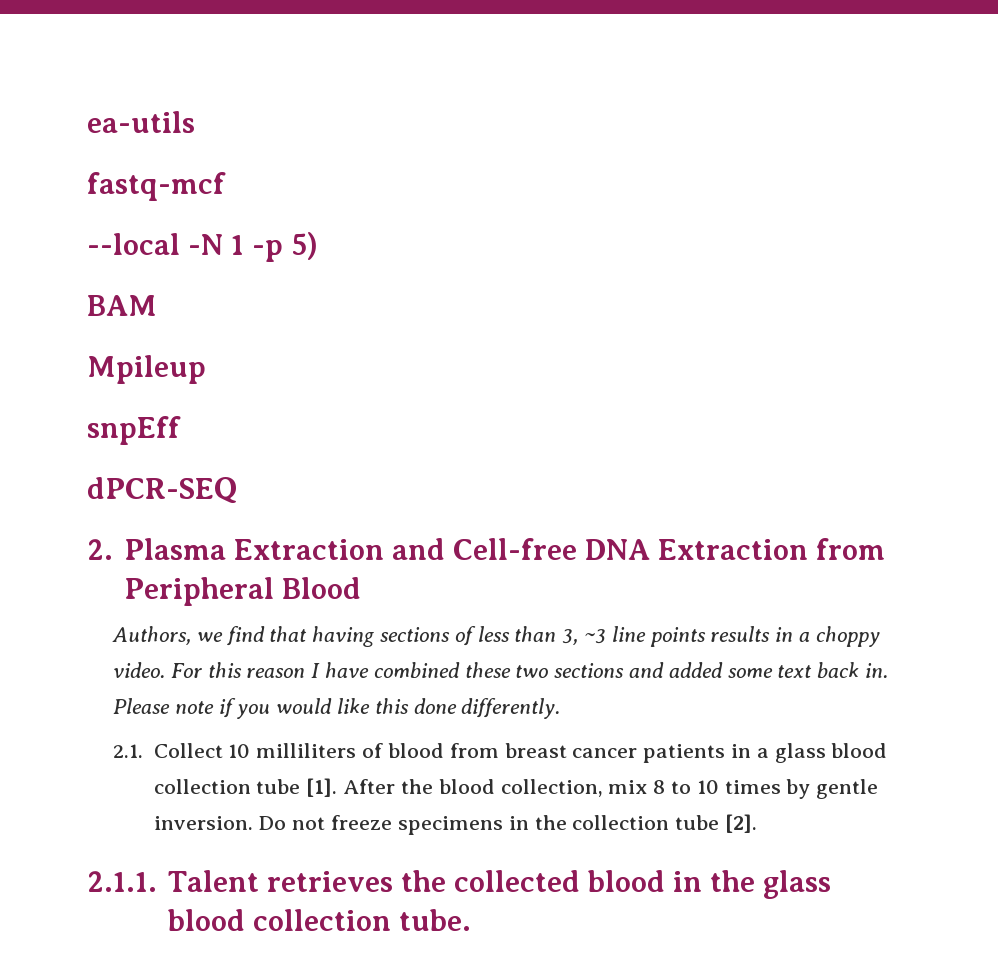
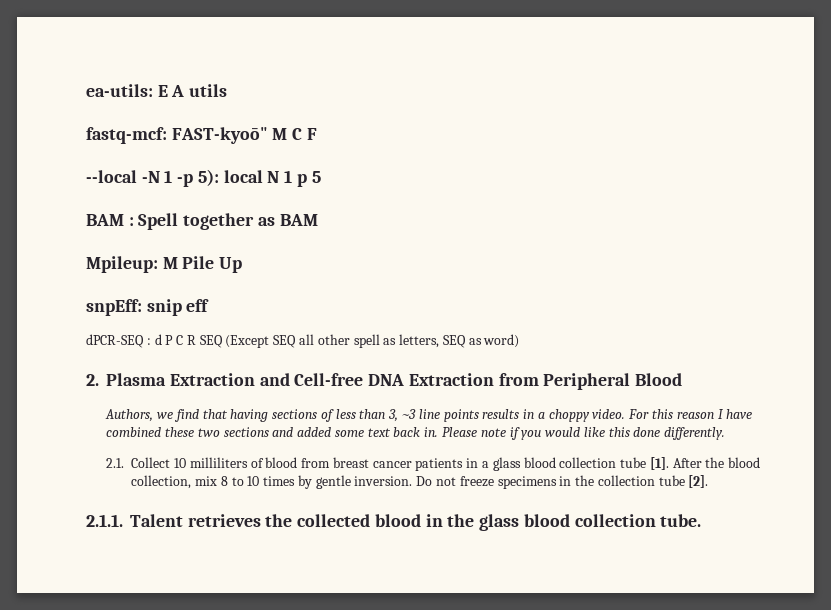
[87,111,195,133] [87,172,226,201] [87,232,319,262] [87,295,157,316] [87,355,206,384] [87,416,181,445] [87,477,237,504] ea-utils // fastq-mcf // --local -N 1 -p 5) // BAM // Mpileup // snpEff // dPCR-SEQ -> [86,84,228,97] [86,127,317,144] [86,169,321,187] [86,213,318,230] [86,256,243,273] [86,299,210,316] [86,334,520,348] ea-utils: E A utils // fastq-mcf: FAST-kyoō" M C F // --local -N 1 -p 5): local N 1 p 5 // BAM : Spell together as BAM // Mpileup: M Pile Up // snpEff: snip eff // dPCR-SEQ : d P C R SEQ (Except SEQ all other spell as letters, SEQ as word)

